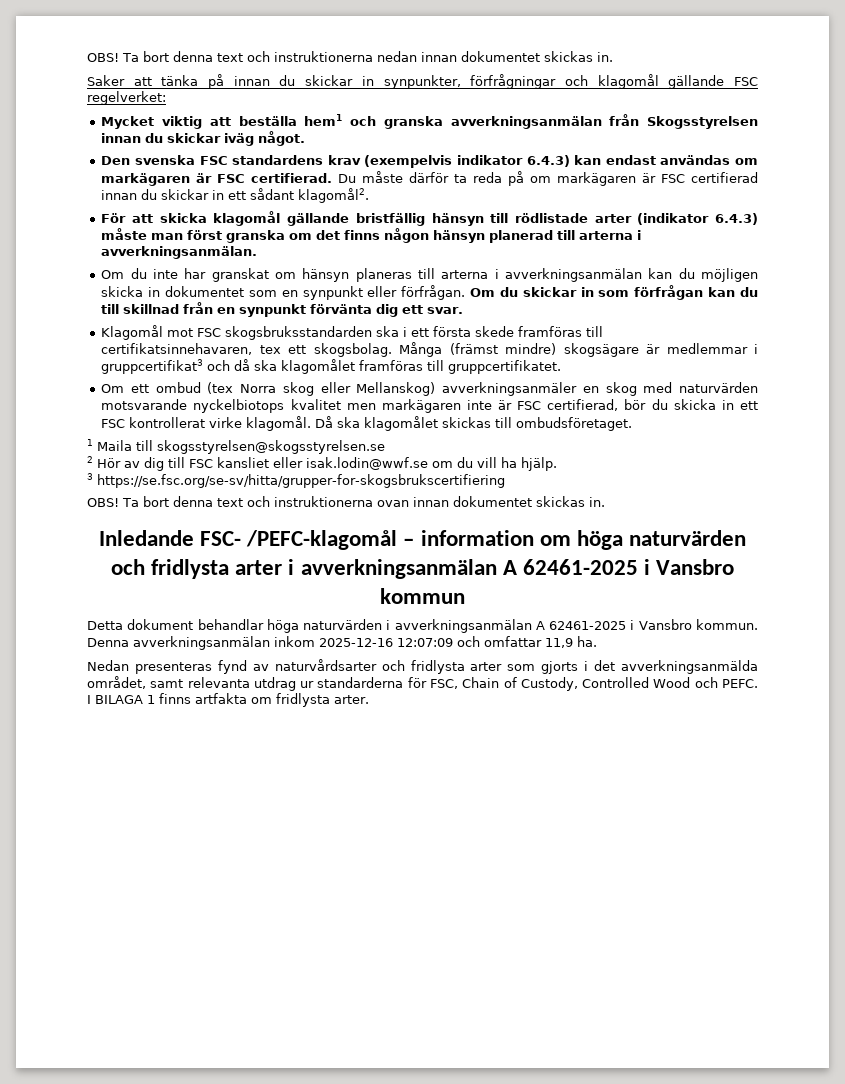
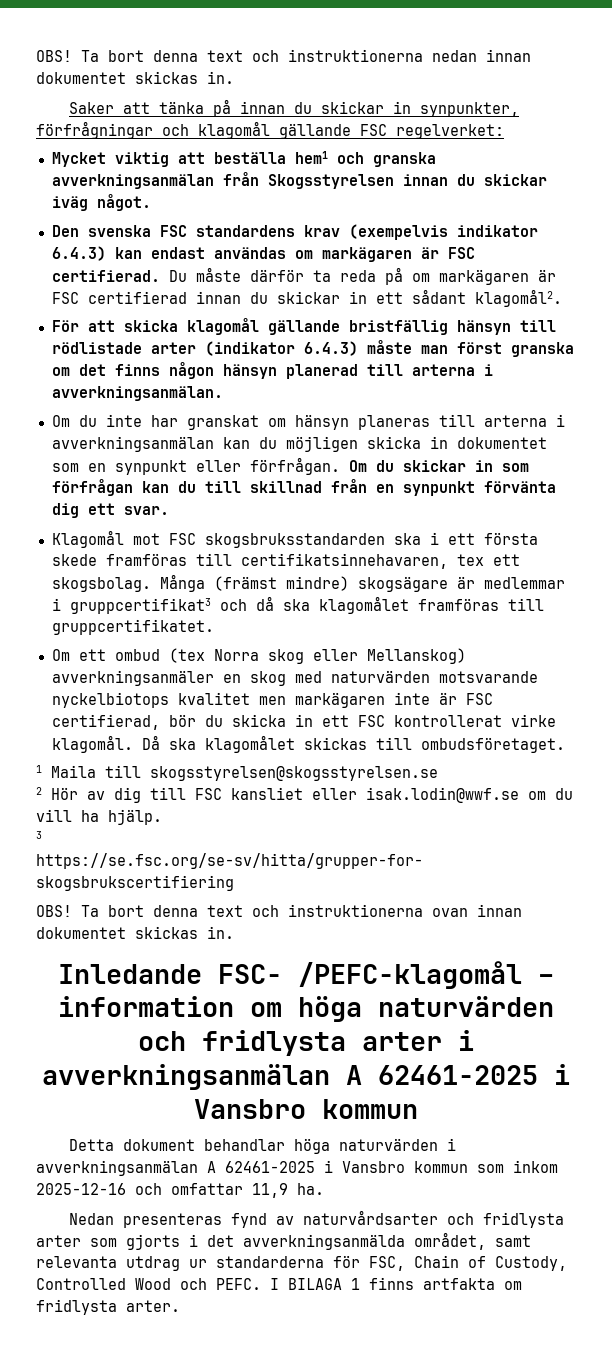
[696,619,759,630] [87,636,270,650] kommun. Denna avverkningsanmälan -> [414,1161,504,1173] kommun som
[397,638,453,647] 12:07:09 -> (126, 1189) none

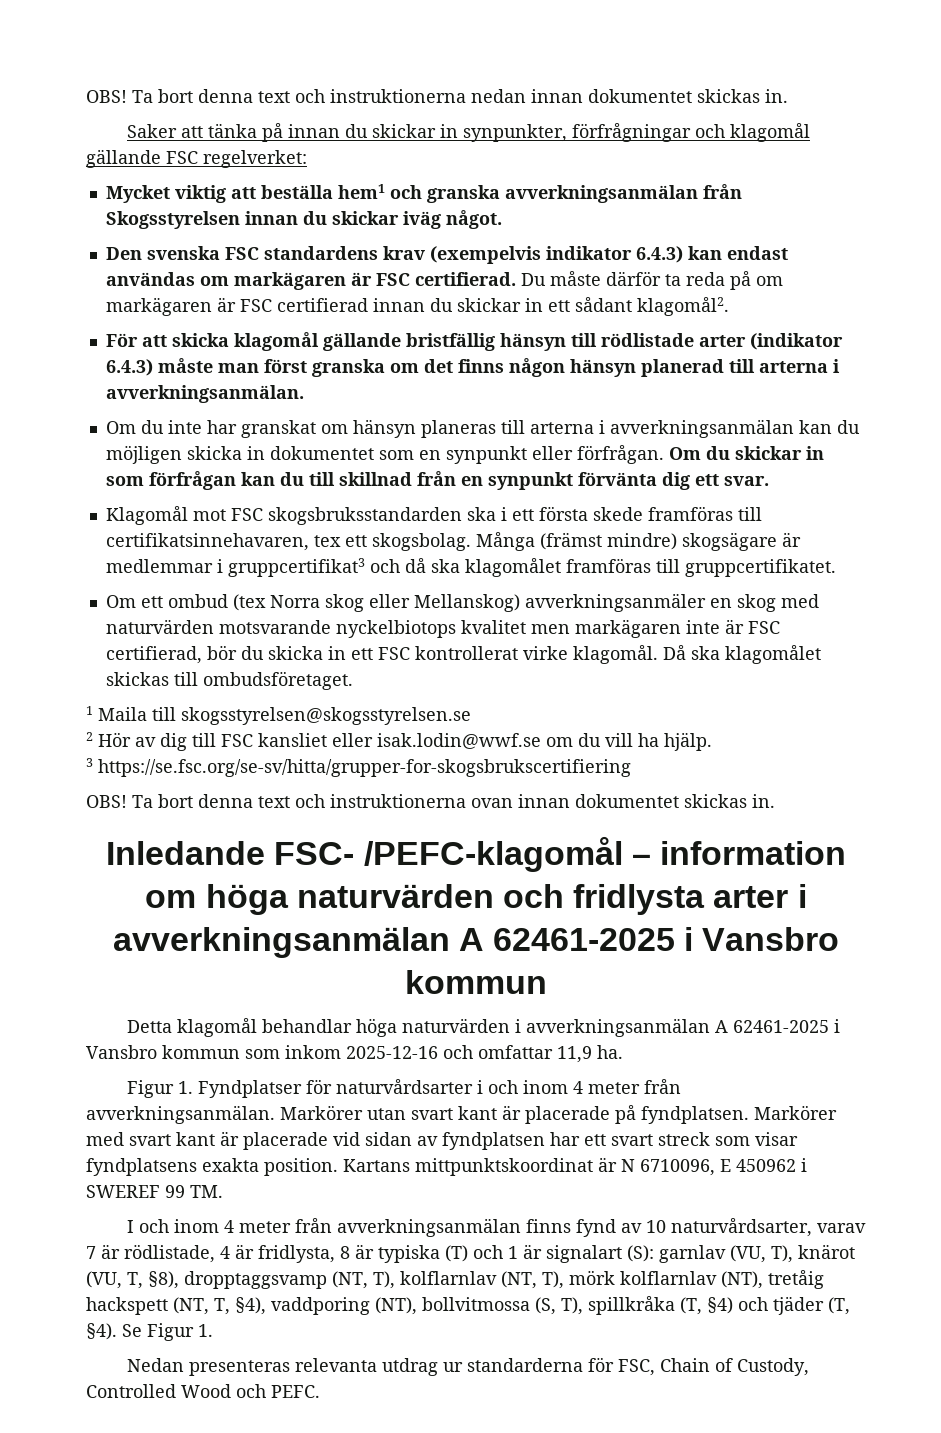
[123,1139,196,1151] dokument -> [176,1018,257,1037] klagomål
[69,1210,565,1228] [36,1232,531,1250] Nedan presenteras fynd av naturvårdsarter och fridlysta arter som gjorts i det avverkningsanmälda området, samt -> [126,1079,681,1098] [86,1105,837,1124] [86,1131,798,1150] [86,1157,807,1176] [86,1185,223,1198] [126,1218,866,1237] [86,1244,855,1263] [86,1270,824,1289] [86,1296,850,1315] [86,1323,213,1341] [126,1358,290,1376] Figur 1. Fyndplatser för naturvårdsarter i och inom 4 meter från avverkningsanmälan. Markörer utan svart kant är placerade på fyndplatsen. Markörer med svart kant är placerade vid sidan av fyndplatsen har ett svart streck som visar fyndplatsens exakta position. Kartans mittpunktskoordinat är N 6710096, E 450962 i SWEREF 99 TM. // I och inom 4 meter från avverkningsanmälan finns fynd av 10 naturvårdsarter, varav 7 är rödlistade, 4 är fridlysta, 8 är typiska (T) och 1 är signalart (S): garnlav (VU, T), knärot (VU, T, §8), dropptaggsvamp (NT, T), kolflarnlav (NT, T), mörk kolflarnlav (NT), tretåig hackspett (NT, T, §4), vaddporing (NT), bollvitmossa (S, T), spillkråka (T, §4) och tjäder (T, §4). Se Figur 1. // Nedan presenteras
[270,1277,522,1290] [36,1299,180,1315] I BILAGA 1 finns artfakta om fridlysta arter. -> (320, 1391) none

